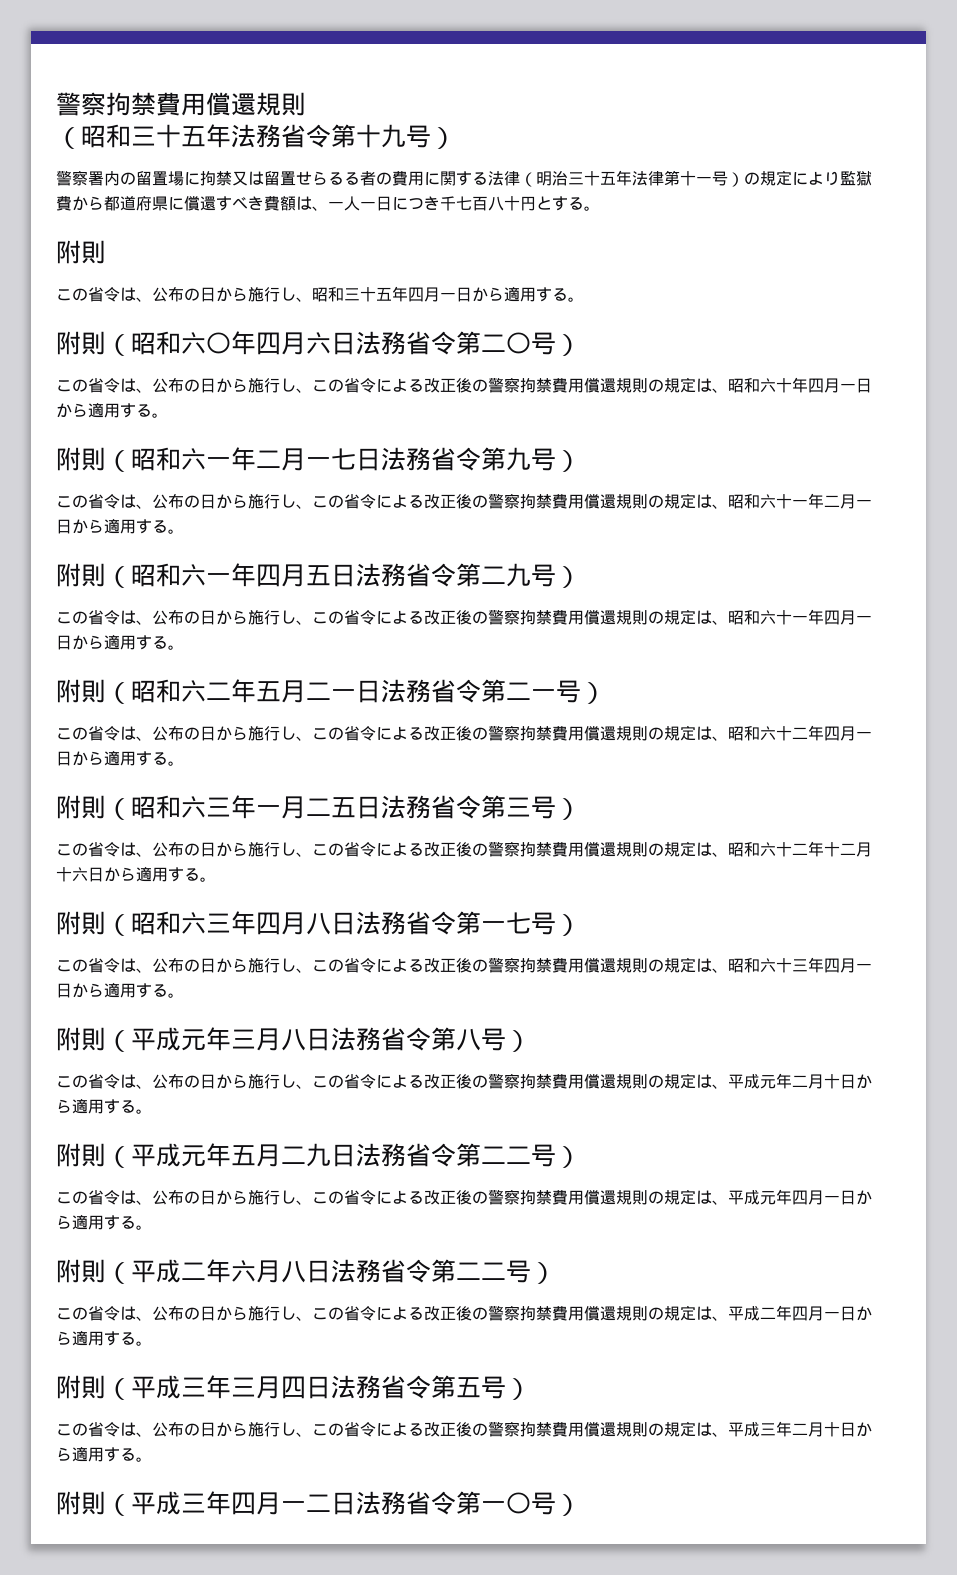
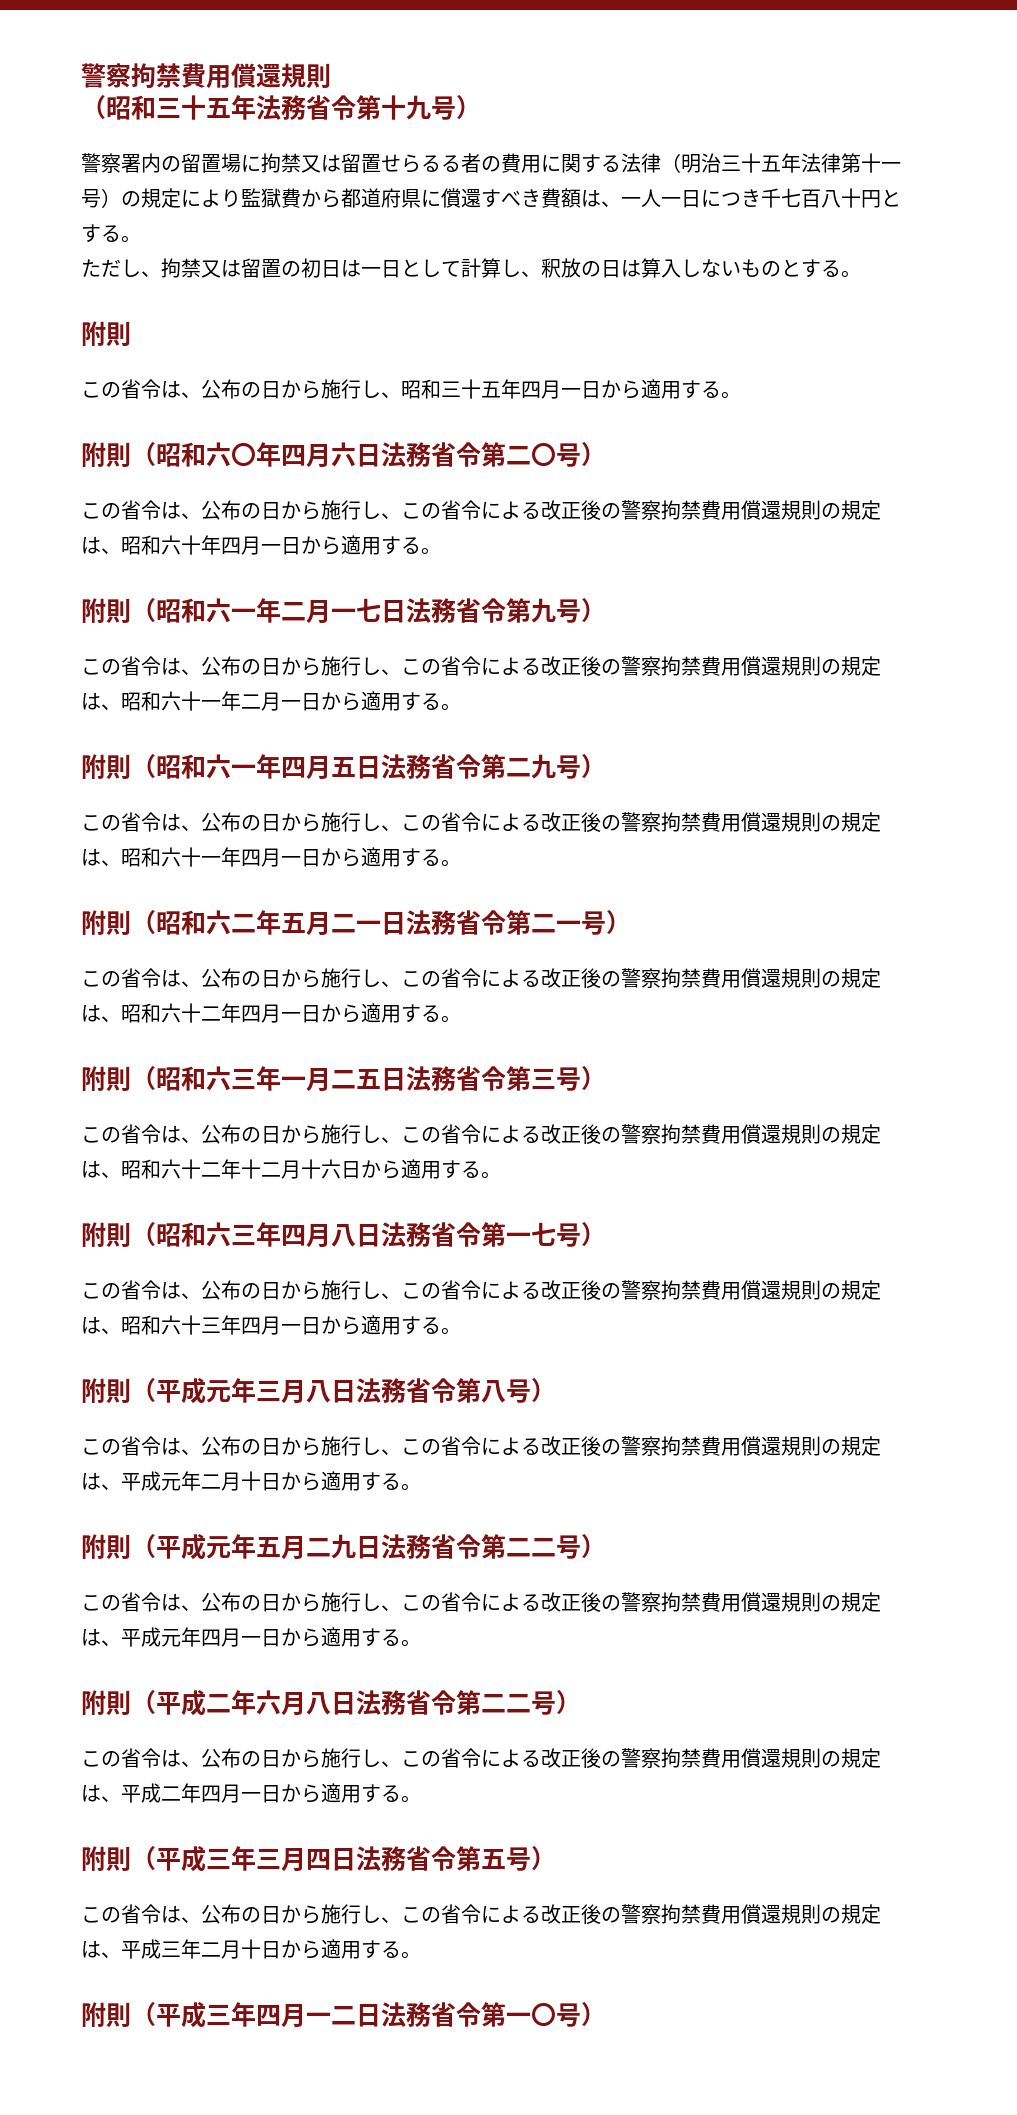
(600, 208) none -> [81,258,861,278] // ただし、拘禁又は留置の初日は一日として計算し、釈放の日は算入しないものとする。

